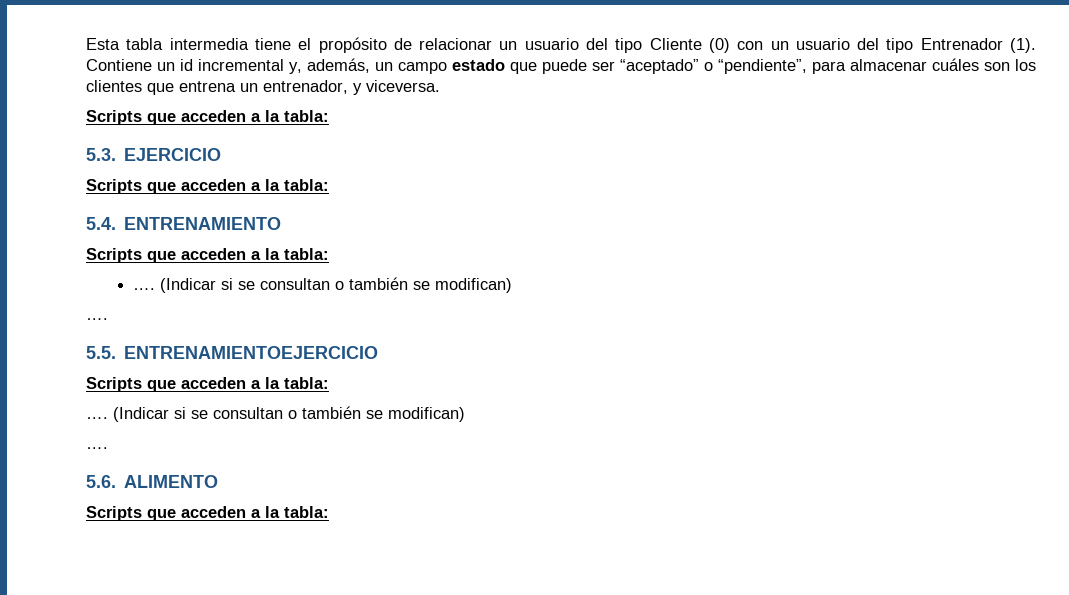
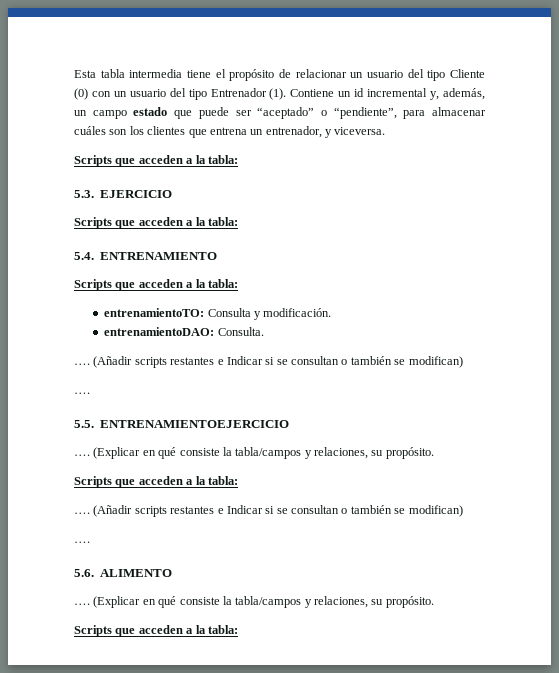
[132,278,216,293] …. (Indicar -> [104,308,332,320] [104,327,264,336] [74,356,263,368] entrenamientoTO: Consulta y modificación. // entrenamientoDAO: Consulta. // …. (Añadir scripts restantes e Indicar
[86,377,329,392] [86,407,169,422] // Scripts que acceden a la tabla: // …. (Indicar -> [74,447,434,459] [74,476,238,488] [74,505,263,517] // …. (Explicar en qué consiste la tabla/campos y relaciones, su propósito. // Scripts que acceden a la tabla: // …. (Añadir scripts restantes e Indicar
(219, 481) none -> [74,596,434,608] // …. (Explicar en qué consiste la tabla/campos y relaciones, su propósito.

